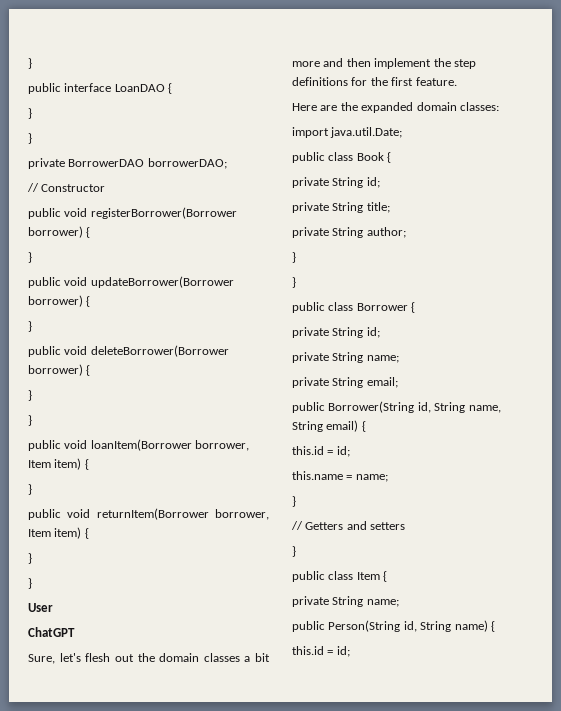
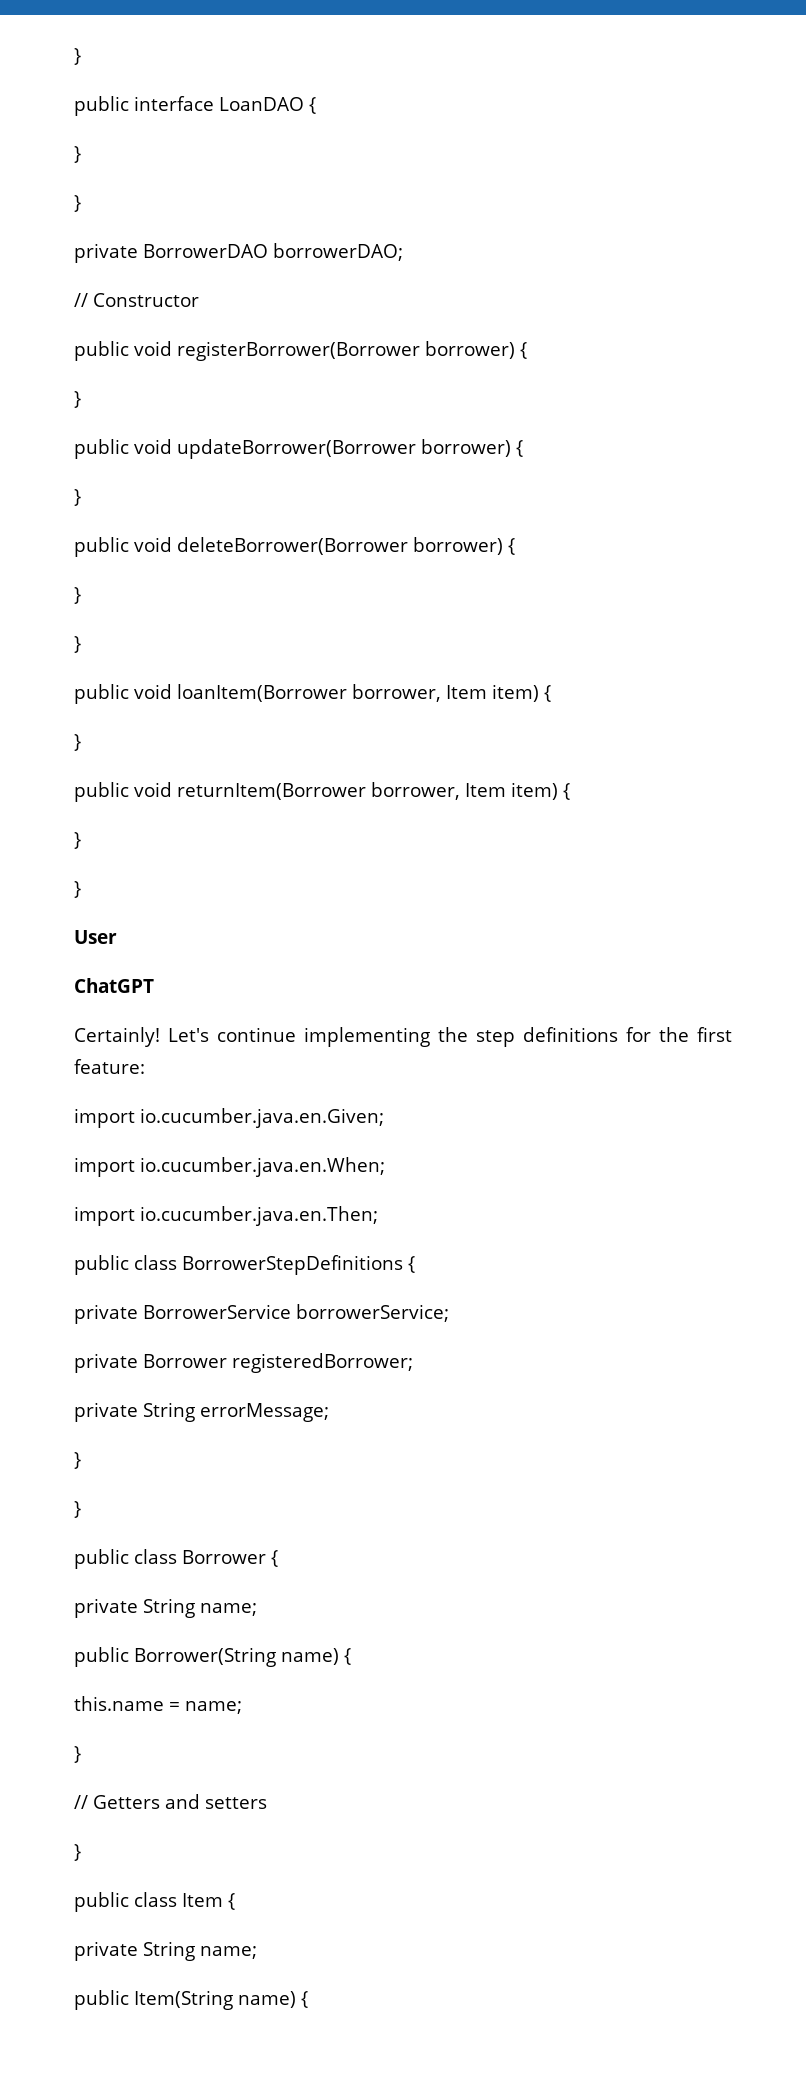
[28,653,270,664] [292,58,432,69] Sure, let's flesh out the domain classes a bit more and then implement -> [74,1027,430,1047] Certainly! Let's continue implementing
[415,77,457,86] [292,102,499,113] [292,127,403,138] [292,152,392,163] [292,177,380,188] [292,202,390,213] [292,227,406,238] feature. // Here are the expanded domain classes: // import java.util.Date; // public class Book { // private String id; // private String title; // private String author; -> [74,1059,145,1074] [74,1108,384,1128] [74,1157,385,1177] [74,1206,378,1226] [74,1255,415,1275] [74,1304,449,1324] [74,1353,413,1373] [74,1402,329,1422] feature: // import io.cucumber.java.en.Given; // import io.cucumber.java.en.When; // import io.cucumber.java.en.Then; // public class BorrowerStepDefinitions { // private BorrowerService borrowerService; // private Borrower registeredBorrower; // private String errorMessage;
[292,327,380,338] [292,352,399,363] [292,377,398,388] // private String id; // private String name; // private String email; -> [74,1598,257,1618] // private String name;
[417,402,501,413] [292,420,366,432] [292,446,350,457] id, String name, String email) { // this.id = id; -> [281,1648,351,1665] name) {
[328,620,495,632] [292,646,350,657] Person(String id, String name) { // this.id = id; -> [134,1990,308,2010] Item(String name) {

